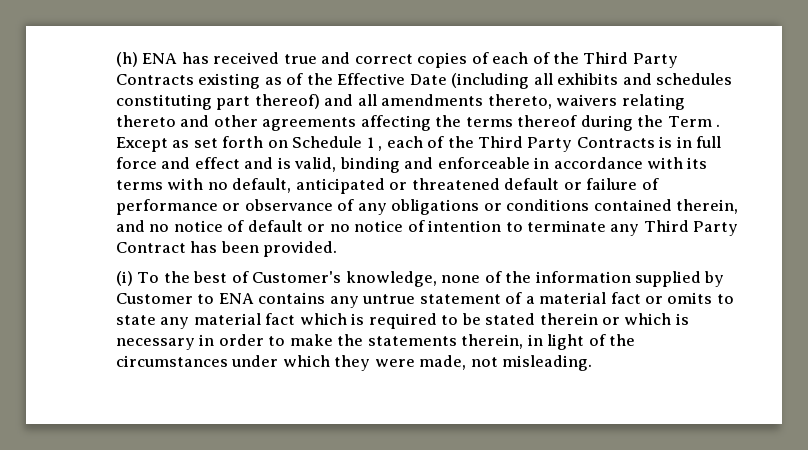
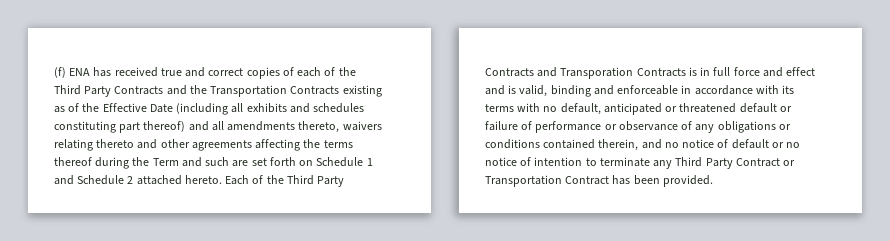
[116,52,138,67] (h) -> [54,67,66,78] (f)
(194, 79) none -> [166,85,340,97] and the Transportation Contracts
[715,124,720,127] [116,137,190,152] . Except as -> [181,157,249,167] and such are
[378,136,655,152] , each of the Third Party Contracts -> [54,175,345,187] [485,67,686,79] and Schedule 2 attached hereto. Each of the Third Party Contracts and Transporation Contracts
(186, 247) none -> [783,160,796,166] [485,175,610,187] or Transportation Contract
[116,271,725,287] [116,292,734,308] [116,313,689,329] [116,334,636,350] [116,355,593,371] // (i) To the best of Customer's knowledge, none of the information supplied by Customer to ENA contains any untrue statement of a material fact or omits to state any material fact which is required to be stated therein or which is necessary in order to make the statements therein, in light of the circumstances under which they were made, not misleading. -> (713, 181) none

